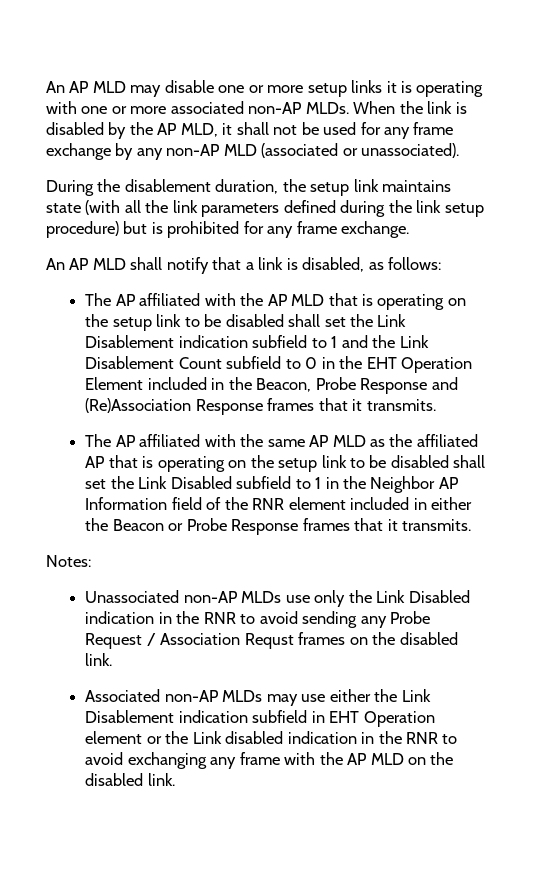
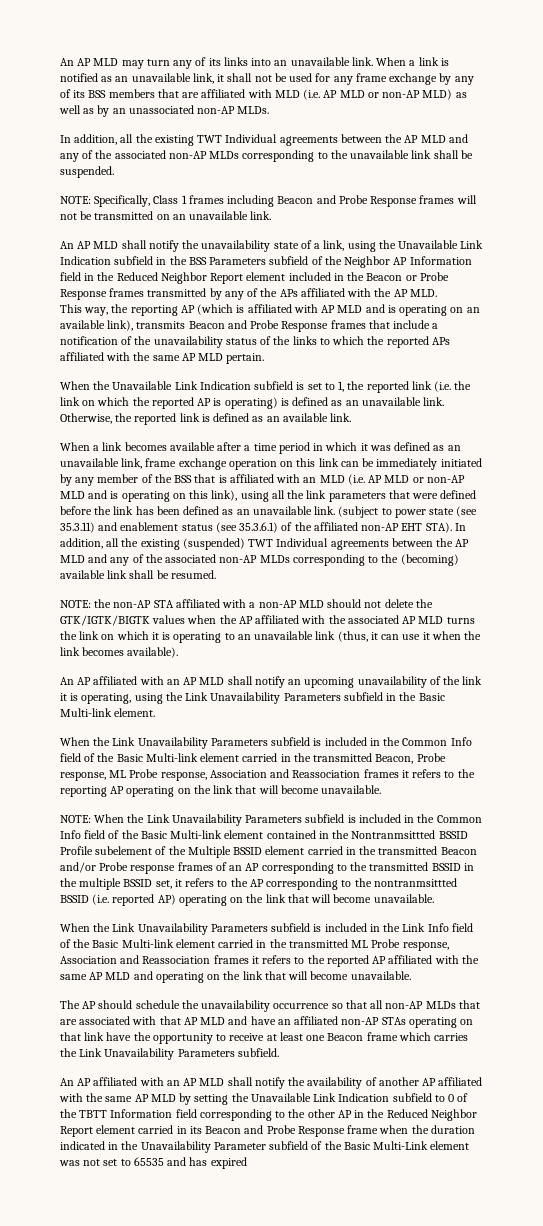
[164,80,484,97] [46,101,467,114] [46,122,218,139] disable one or more setup links it is operating with one or more associated non-AP MLDs. When the link is disabled by the AP MLD, -> [146,57,449,69] [60,73,214,84] turn any of its links into an unavailable link. When a link is notified as an unavailable link,
[166,143,460,158] [46,179,452,196] [46,200,484,217] [46,221,410,238] non-AP MLD (associated or unassociated). // During the disablement duration, the setup link maintains state (with all the link parameters defined during the link setup procedure) but is prohibited for any frame exchange. -> [60,89,467,100] [59,105,270,117] [60,134,468,146] [60,150,473,162] [60,166,114,178] [60,195,477,207] [60,211,272,220] of its BSS members that are affiliated with MLD (i.e. AP MLD or non-AP MLD) as well as by an unassociated non-AP MLDs. // In addition, all the existing TWT Individual agreements between the AP MLD and any of the associated non-AP MLDs corresponding to the unavailable link shall be suspended. // NOTE: Specifically, Class 1 frames including Beacon and Probe Response frames will not be transmitted on an unavailable link.
[212,257,442,272] [85,293,466,310] [85,314,407,331] [85,335,429,348] [85,356,472,373] [85,377,458,394] [85,398,436,415] [85,434,478,447] [85,455,486,472] [85,476,459,493] [85,497,472,510] [85,518,471,535] [46,555,91,567] [85,590,470,607] [85,611,430,628] [85,632,458,649] [85,653,113,666] [85,689,431,706] [85,710,435,727] [85,731,458,744] [85,752,454,769] [85,773,175,786] that a link is disabled, as follows: // The AP affiliated with the AP MLD that is operating on the setup link to be disabled shall set the Link Disablement indication subfield to 1 and the Link Disablement Count subfield to 0 in the EHT Operation Element included in the Beacon, Probe Response and (Re)Association Response frames that it transmits. // The AP affiliated with the same AP MLD as the affiliated AP that is operating on the setup link to be disabled shall set the Link Disabled subfield to 1 in the Neighbor AP Information field of the RNR element included in either the Beacon or Probe Response frames that it transmits. // Notes: // Unassociated non-AP MLDs use only the Link Disabled indication in the RNR to avoid sending any Probe Request / Association Requst frames on the disabled link. // Associated non-AP MLDs may use either the Link Disablement indication subfield in EHT Operation element or the Link disabled indication in the RNR to avoid exchanging any frame with the AP MLD on the disabled link. -> [182,240,484,252] [60,256,472,268] [60,272,449,284] [60,288,437,300] [60,304,480,316] [60,320,439,332] [60,336,450,348] [60,352,265,364] [60,381,472,393] [60,397,445,409] [60,413,352,425] [60,442,461,454] [60,458,482,470] [60,474,465,486] [60,490,477,502] [60,506,478,518] [60,522,466,533] [60,538,470,550] [60,554,459,566] [60,570,216,579] [60,599,433,608] [60,615,475,626] [60,631,482,643] [60,647,179,658] [60,676,483,688] [60,692,445,704] [60,708,156,717] [60,737,472,749] [60,753,446,764] [60,769,475,781] [60,785,382,797] [60,814,482,826] [60,830,468,839] [60,846,477,858] [60,862,474,874] [60,878,457,890] [60,894,434,906] [60,923,473,935] [60,939,449,951] [60,955,479,967] [60,971,411,983] [60,1000,480,1012] [60,1016,474,1028] [60,1032,469,1044] [60,1048,279,1060] [60,1077,483,1089] [59,1093,469,1105] [60,1109,477,1121] [60,1125,475,1137] [60,1141,470,1153] [59,1157,247,1169] the unavailability state of a link, using the Unavailable Link Indication subfield in the BSS Parameters subfield of the Neighbor AP Information field in the Reduced Neighbor Report element included in the Beacon or Probe Response frames transmitted by any of the APs affiliated with the AP MLD. // This way, the reporting AP (which is affiliated with AP MLD and is operating on an available link), transmits Beacon and Probe Response frames that include a notification of the unavailability status of the links to which the reported APs affiliated with the same AP MLD pertain. // When the Unavailable Link Indication subfield is set to 1, the reported link (i.e. the link on which the reported AP is operating) is defined as an unavailable link. Otherwise, the reported link is defined as an available link. // When a link becomes available after a time period in which it was defined as an unavailable link, frame exchange operation on this link can be immediately initiated by any member of the BSS that is affiliated with an MLD (i.e. AP MLD or non-AP MLD and is operating on this link), using all the link parameters that were defined before the link has been defined as an unavailable link. (subject to power state (see 35.3.11) and enablement status (see 35.3.6.1) of the affiliated non-AP EHT STA). In addition, all the existing (suspended) TWT Individual agreements between the AP MLD and any of the associated non-AP MLDs corresponding to the (becoming) available link shall be resumed. // NOTE: the non-AP STA affiliated with a non-AP MLD should not delete the GTK/IGTK/BIGTK values when the AP affiliated with the associated AP MLD turns the link on which it is operating to an unavailable link (thus, it can use it when the link becomes available). // An AP affiliated with an AP MLD shall notify an upcoming unavailability of the link it is operating, using the Link Unavailability Parameters subfield in the Basic Multi-link element. // When the Link Unavailability Parameters subfield is included in the Common Info field of the Basic Multi-link element carried in the transmitted Beacon, Probe response, ML Probe response, Association and Reassociation frames it refers to the reporting AP operating on the link that will become unavailable. // NOTE: When the Link Unavailability Parameters subfield is included in the Common Info field of the Basic Multi-link element contained in the Nontranmsittted BSSID Profile subelement of the Multiple BSSID element carried in the transmitted Beacon and/or Probe response frames of an AP corresponding to the transmitted BSSID in the multiple BSSID set, it refers to the AP corresponding to the nontranmsittted BSSID (i.e. reported AP) operating on the link that will become unavailable. // When the Link Unavailability Parameters subfield is included in the Link Info field of the Basic Multi-link element carried in the transmitted ML Probe response, Association and Reassociation frames it refers to the reported AP affiliated with the same AP MLD and operating on the link that will become unavailable. // The AP should schedule the unavailability occurrence so that all non-AP MLDs that are associated with that AP MLD and have an affiliated non-AP STAs operating on that link have the opportunity to receive at least one Beacon frame which carries the Link Unavailability Parameters subfield. // An AP affiliated with an AP MLD shall notify the availability of another AP affiliated with the same AP MLD by setting the Unavailable Link Indication subfield to 0 of the TBTT Information field corresponding to the other AP in the Reduced Neighbor Report element carried in its Beacon and Probe Response frame when the duration indicated in the Unavailability Parameter subfield of the Basic Multi-Link element was not set to 65535 and has expired

